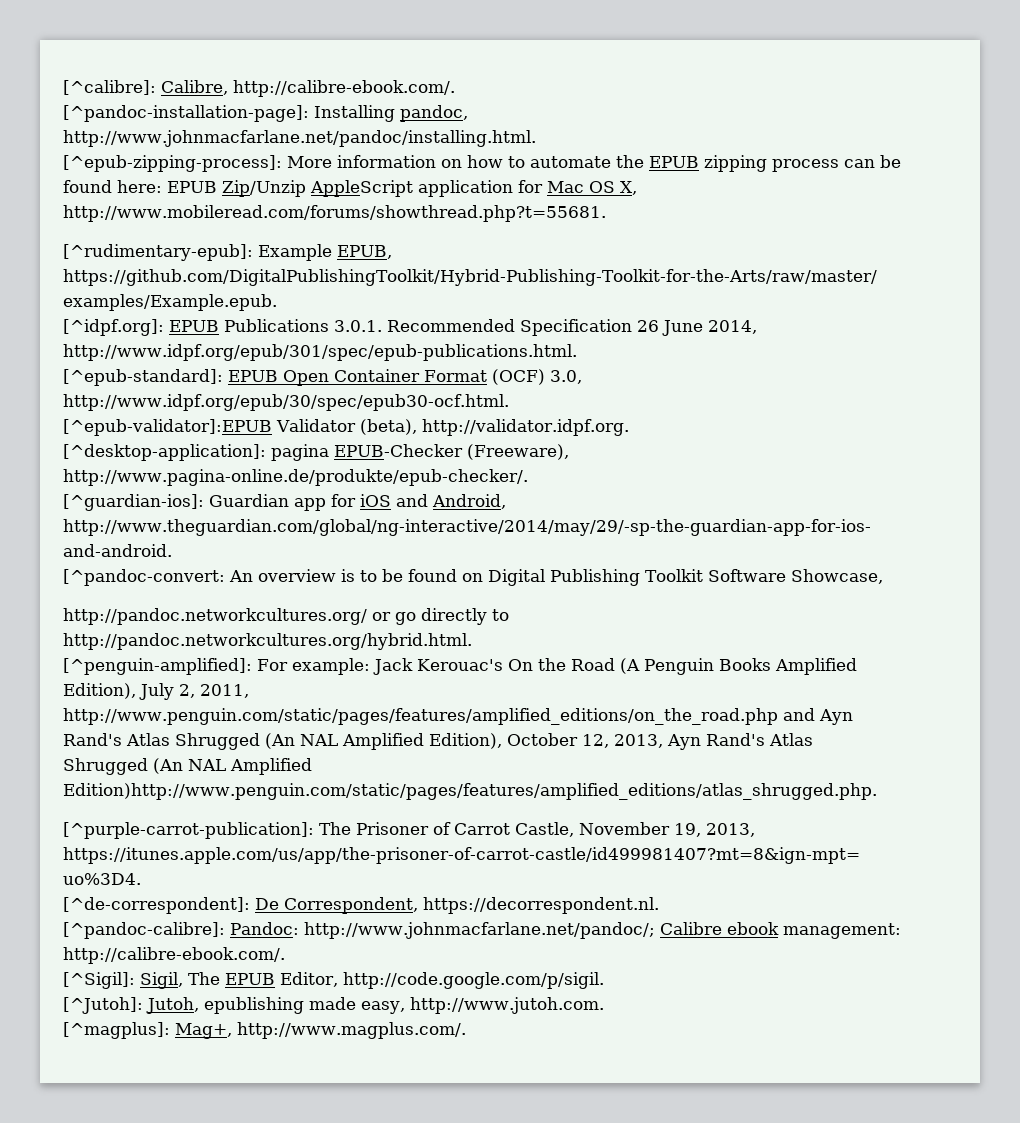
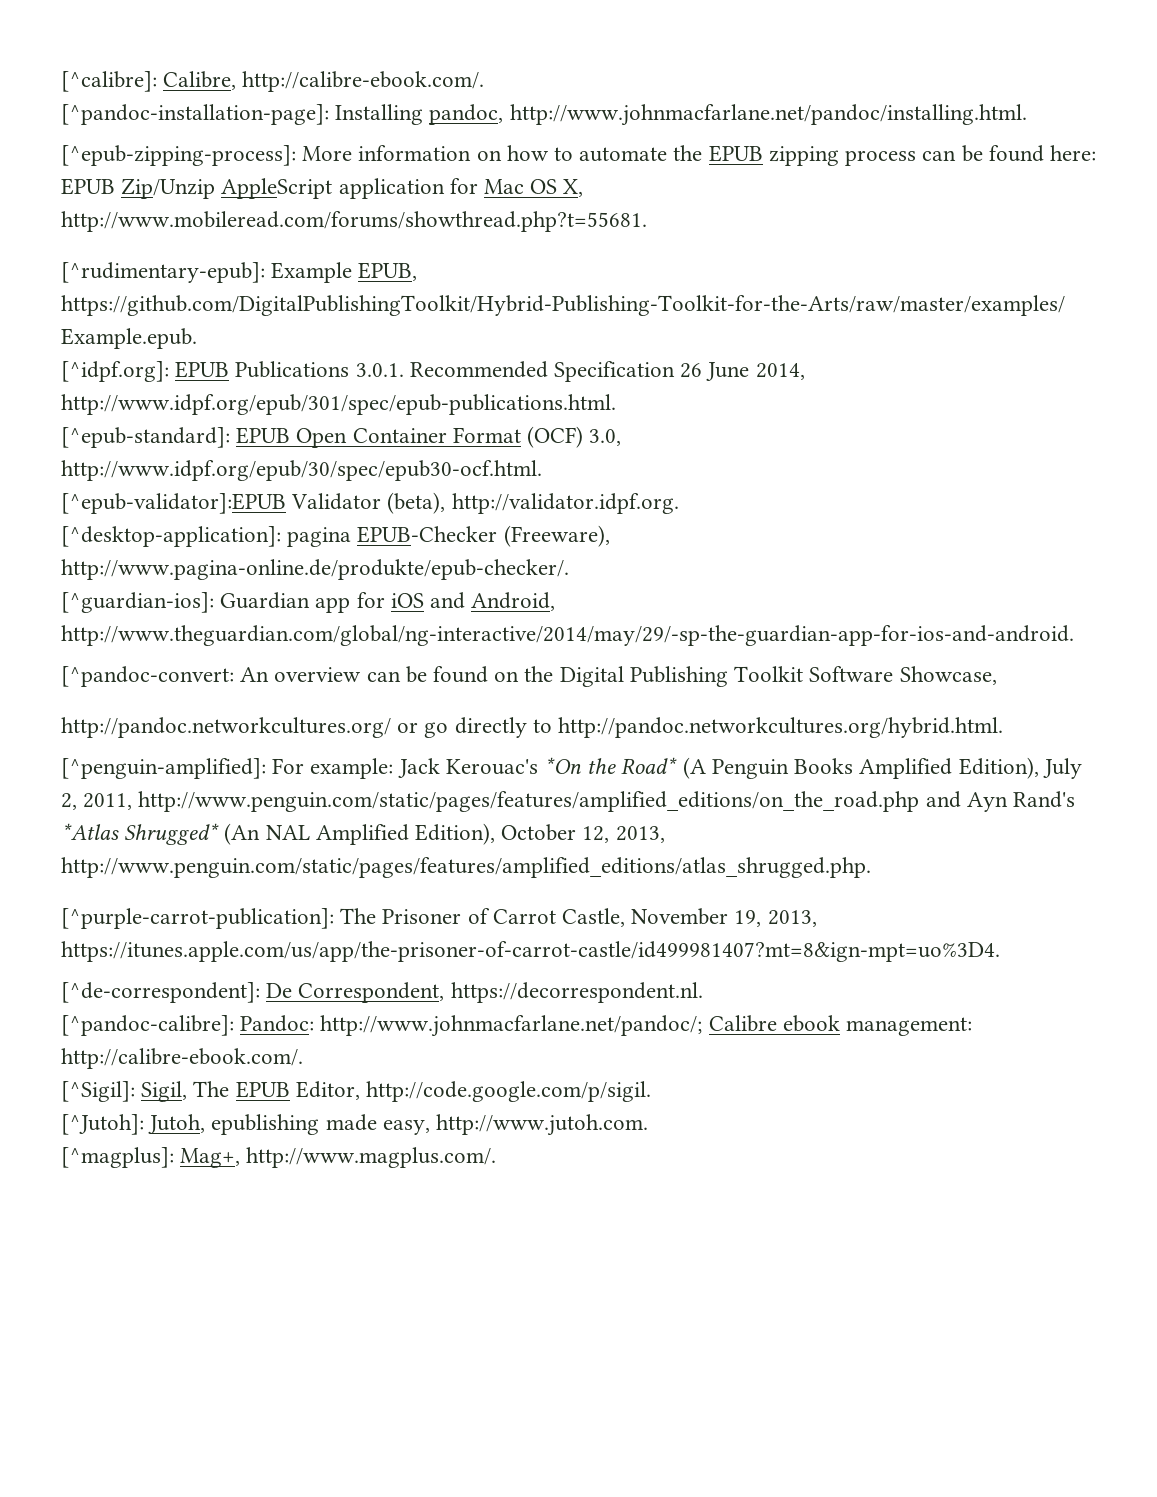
[341,569,377,582] is to -> [366,671,401,682] can
(483, 577) none -> [524,666,554,682] the
[507,658,615,671] On the Road -> [544,757,678,774] *On the Road*
[126,733,260,750] Atlas Shrugged -> [61,823,220,845] *Atlas Shrugged*
[667,733,813,750] [63,758,312,775] [63,783,877,800] Ayn Rand's Atlas Shrugged (An NAL Amplified Edition)http://www.penguin.com/static/pages/features/amplified_editions/atlas_shrugged.php. -> [61,857,871,878] http://www.penguin.com/static/pages/features/amplified_editions/atlas_shrugged.php.

